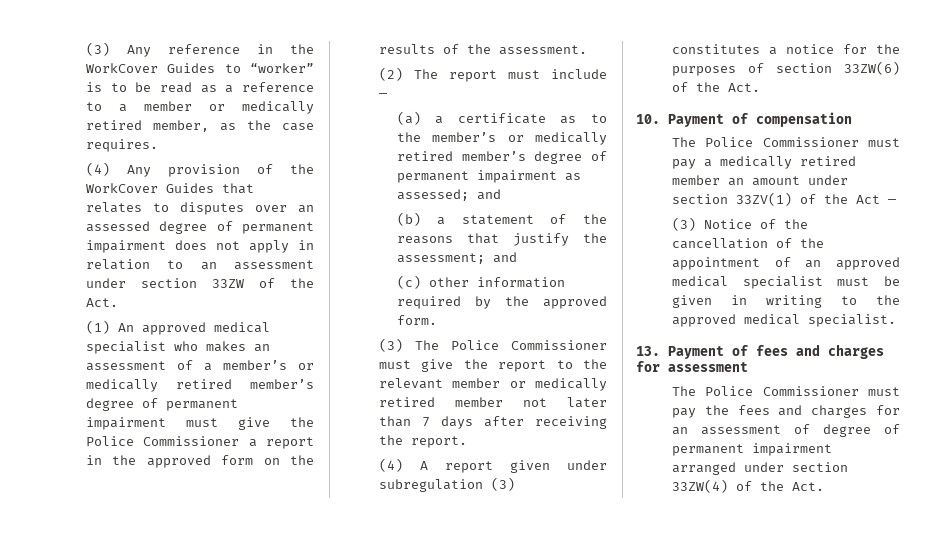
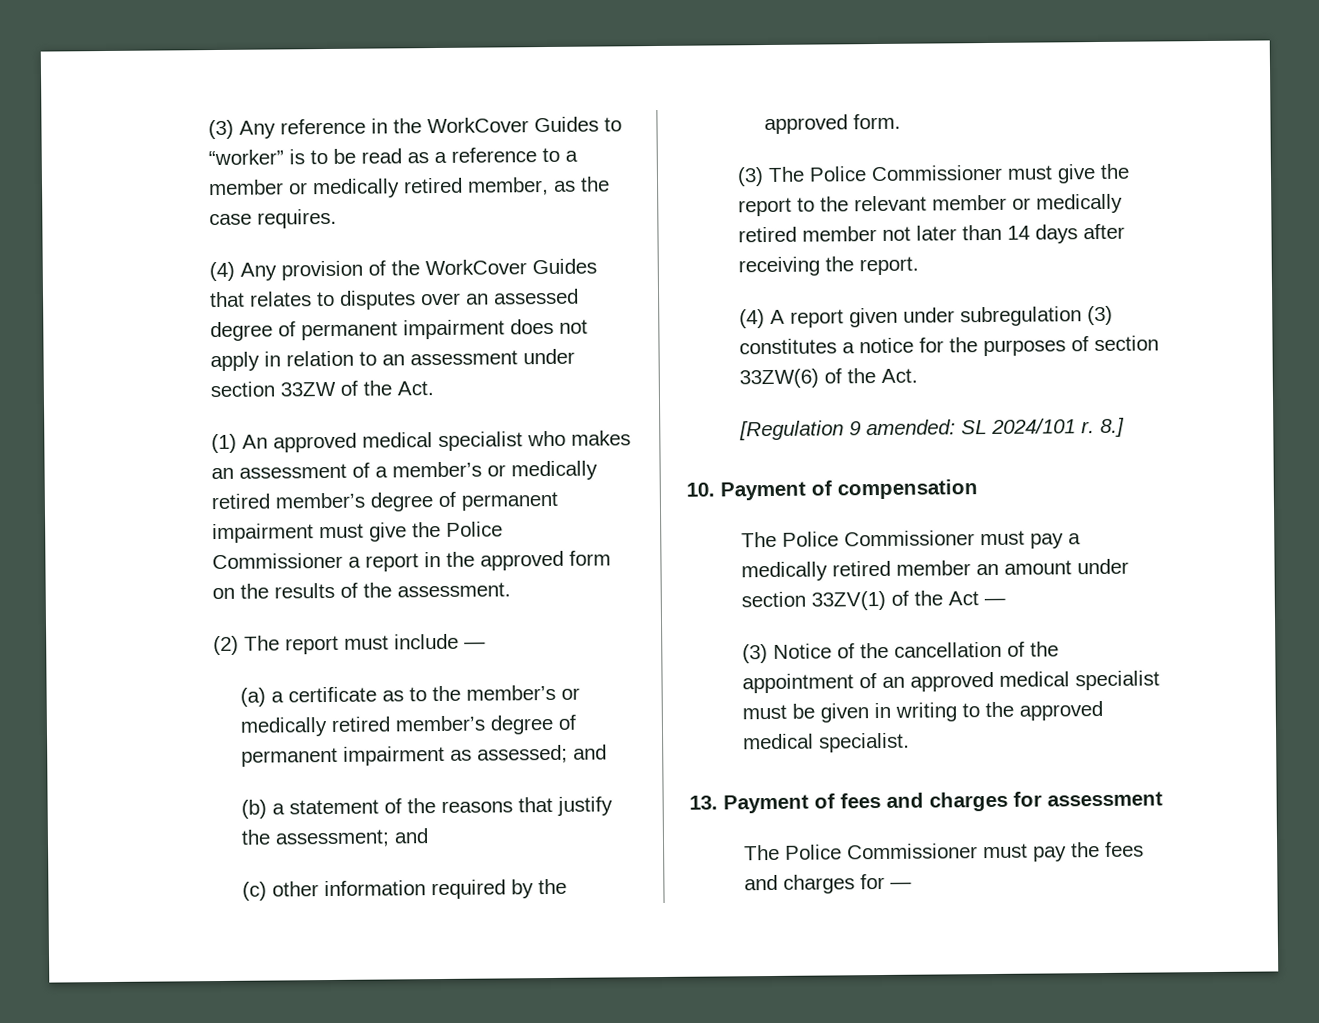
[421,417,430,427] 7 -> [1006,225,1030,240] 14
(760, 87) none -> [738,417,1125,441] // [Regulation 9 amended: SL 2024/101 r. 8.]
[671,424,900,437] [671,443,832,456] [671,462,848,475] [671,479,824,493] an assessment of degree of permanent impairment arranged under section 33ZW(4) of the Act. -> [889,881,912,889] —

